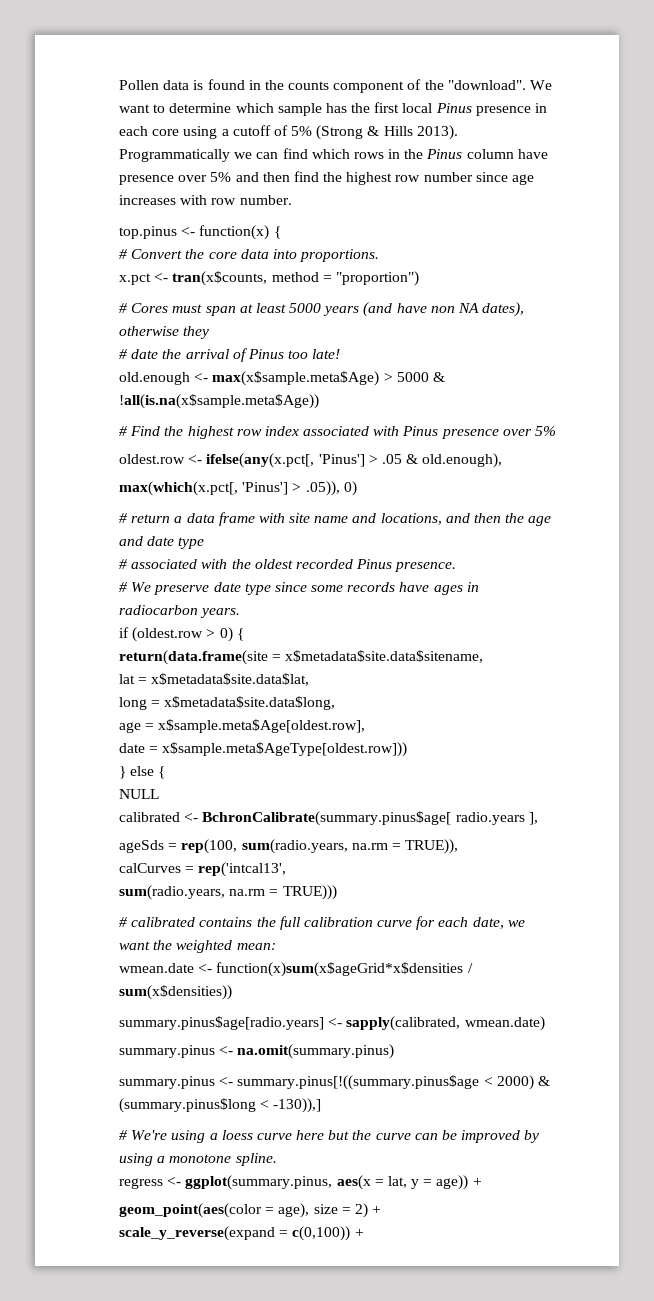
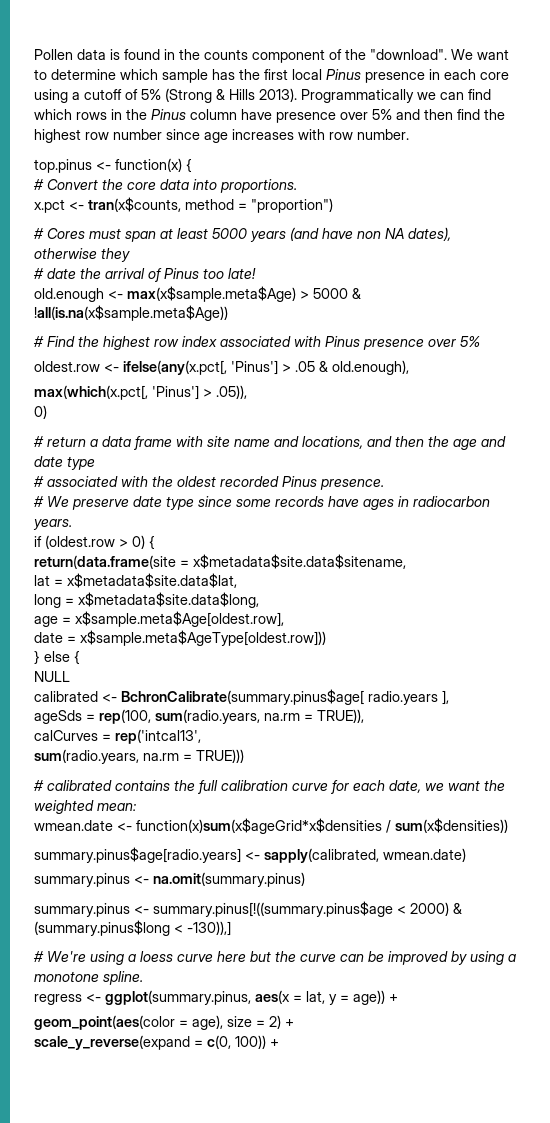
(340, 488) none -> (247, 392) //
[292,1226,351,1241] c(0,100)) -> [207,1035,266,1049] c(0, 100))

